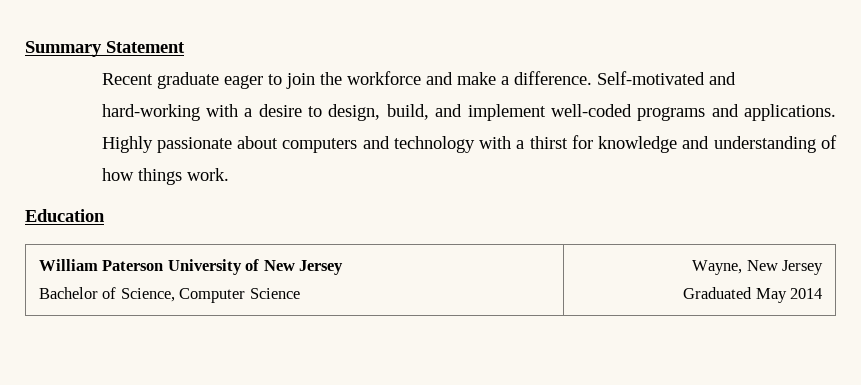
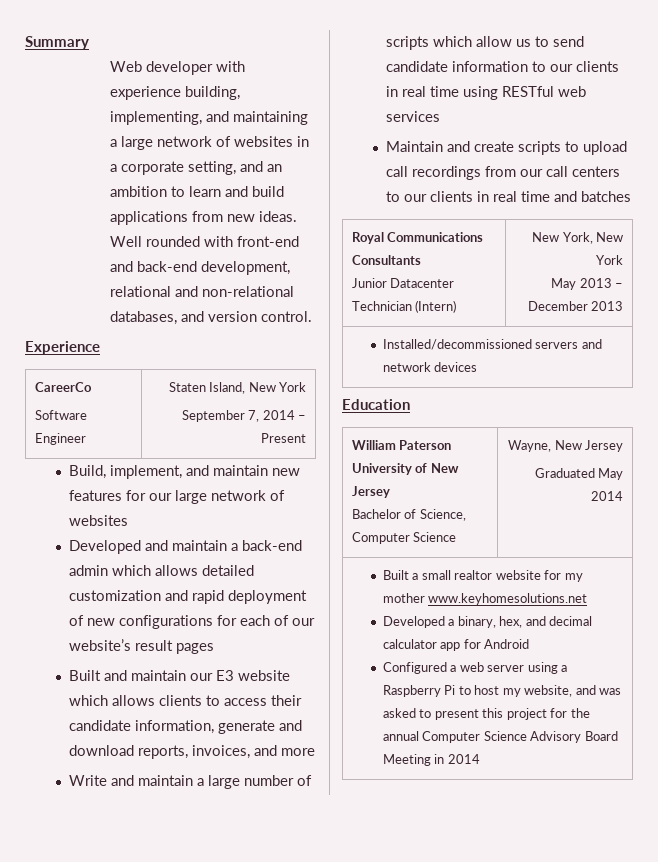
[106,41,185,53] [101,71,736,89] [101,104,837,121] [101,135,838,153] [101,168,229,185] Statement // Recent graduate eager to join the workforce and make a difference. Self-motivated and hard-working with a desire to design, build, and implement well-coded programs and applications. Highly passionate about computers and technology with a thirst for knowledge and understanding of how things work. -> [109,61,245,75] [109,86,240,100] [109,111,308,125] [109,136,309,150] [109,161,282,175] [109,186,284,197] [109,211,297,225] [109,236,299,247] [109,261,290,275] [109,286,294,297] [109,311,312,325] [25,341,100,355] [34,382,92,392] [34,410,87,420] [34,433,86,445] [168,382,307,394] [181,410,307,422] [261,433,307,443] [69,465,301,479] [69,490,286,504] [69,515,129,526] [69,540,303,554] [69,565,255,576] [69,590,308,604] [69,615,316,629] [69,639,215,654] [69,670,291,681] [69,695,303,706] [69,720,303,734] [69,745,316,759] [69,775,313,789] [386,36,585,50] [386,61,620,72] [386,86,587,100] [386,111,441,122] [386,141,628,155] [386,166,621,180] [386,191,632,202] [351,232,484,244] [351,255,421,265] [351,278,455,288] [351,300,457,313] [532,232,624,244] [596,255,624,265] [551,278,624,290] [527,301,624,311] [382,339,602,350] [382,362,478,372] // Web developer with experience building, implementing, and maintaining a large network of websites in a corporate setting, and an ambition to learn and build applications from new ideas. Well rounded with front-end and back-end development, relational and non-relational databases, and version control. // Experience // CareerCo // Software Engineer | Staten Island, New York // September 7, 2014 – Present // Build, implement, and maintain new features for our large network of websites // Developed and maintain a back-end admin which allows detailed customization and rapid deployment of new configurations for each of our website’s result pages // Built and maintain our E3 website which allows clients to access their candidate information, generate and download reports, invoices, and more // Write and maintain a large number of scripts which allow us to send candidate information to our clients in real time using RESTful web services // Maintain and create scripts to upload call recordings from our call centers to our clients in real time and batches // Royal Communications Consultants // Junior Datacenter Technician (Intern) | New York, New York // May 2013 – December 2013 // Installed/decommissioned servers and network devices
(822, 293) none -> [382,570,583,582] [382,593,588,605] [382,616,593,628] [382,639,530,651] [382,662,568,674] [382,685,622,697] [382,708,590,720] [382,731,618,743] [382,754,480,766] // Built a small realtor website for my mother www.keyhomesolutions.net // Developed a binary, hex, and decimal calculator app for Android // Configured a web server using a Raspberry Pi to host my website, and was asked to present this project for the annual Computer Science Advisory Board Meeting in 2014

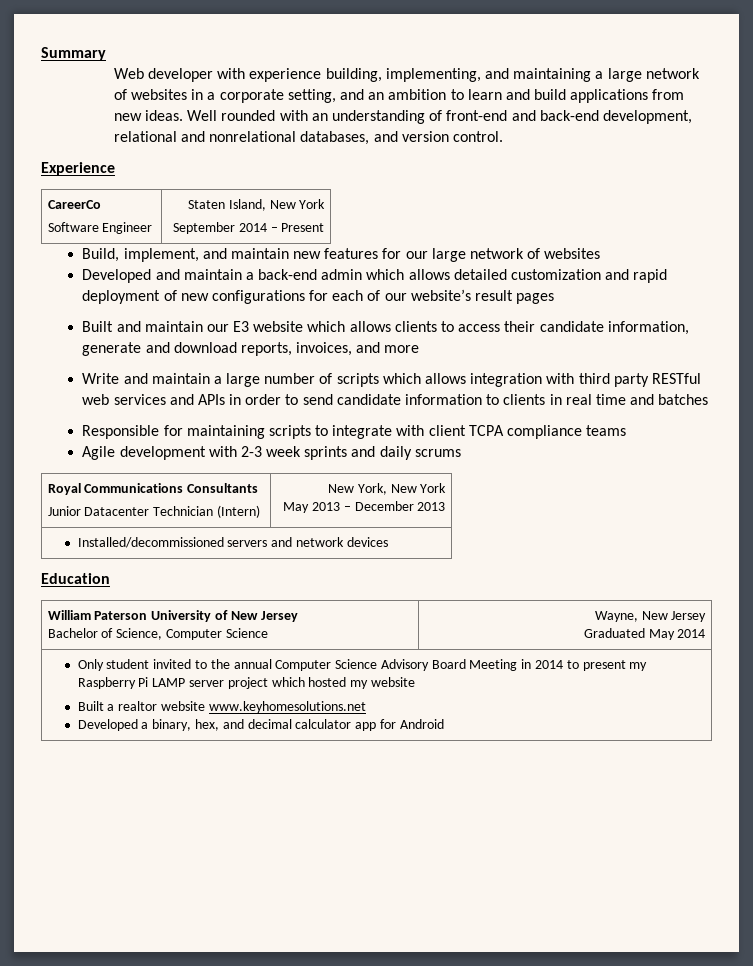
(233, 241) none -> [311,110,443,124] an understanding of
[201,286,294,297] non-relational -> [209,131,297,142] nonrelational
[248,410,260,422] 7, -> (236, 228) none
[476,36,532,47] allow us -> [425,373,701,387] [82,394,282,405] allows integration with third party RESTful web services and APIs in order
[550,61,620,72] [386,86,587,100] [386,111,441,122] [386,141,628,155] [386,166,621,180] [386,191,428,202] our clients in real time using RESTful web services // Maintain and create scripts to upload call recordings from our call centers to our -> (500, 399) none
(632, 196) none -> [82,425,627,439] [82,446,461,460] // Responsible for maintaining scripts to integrate with client TCPA compliance teams // Agile development with 2-3 week sprints and daily scrums
(624, 496) none -> [77,659,648,671] [77,677,415,689] Only student invited to the annual Computer Science Advisory Board Meeting in 2014 to present my Raspberry Pi LAMP server project which hosted my website //
[421,570,451,580] small -> (115, 707) none
[544,570,583,582] [382,593,425,603] for my mother -> (205, 706) none
[382,662,568,674] [382,685,622,697] [382,708,590,720] [382,731,618,743] [382,754,480,766] // Configured a web server using a Raspberry Pi to host my website, and was asked to present this project for the annual Computer Science Advisory Board Meeting in 2014 -> (444, 724) none

